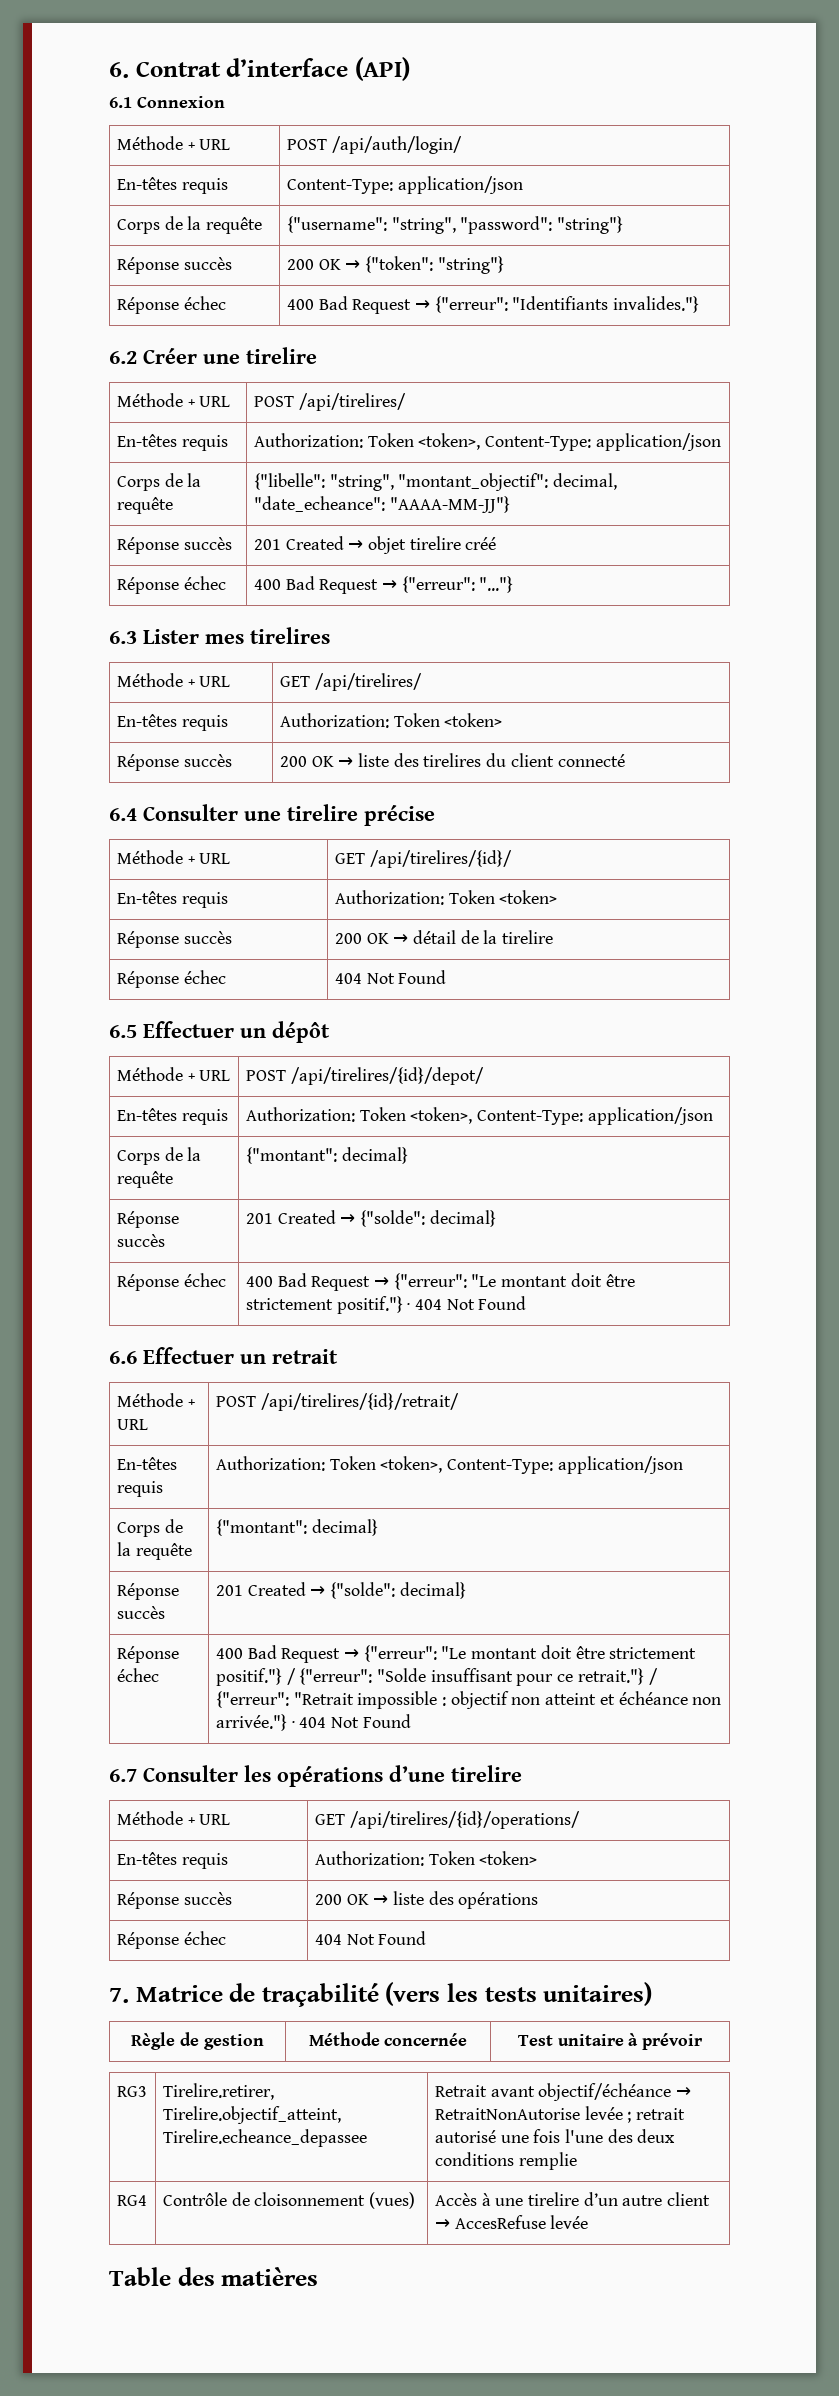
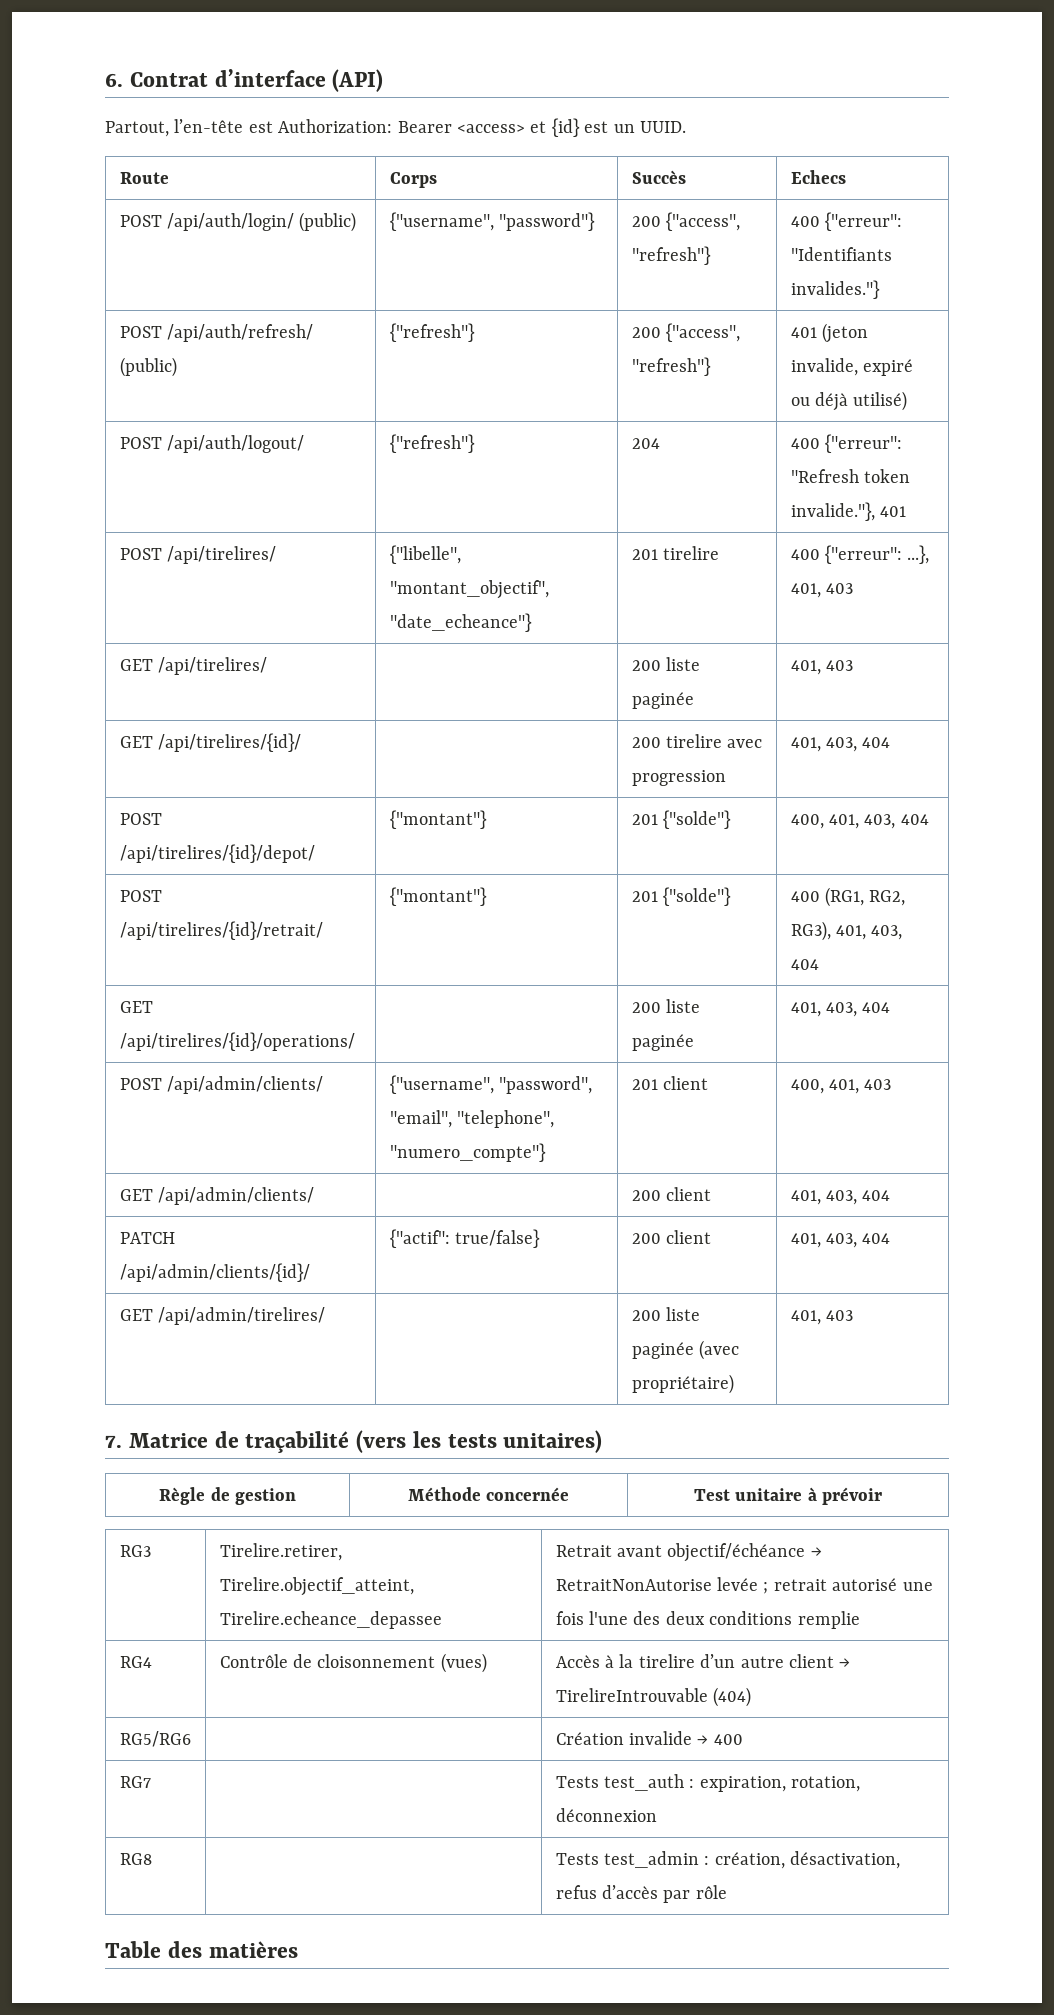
[109,96,225,108] [116,136,231,150] [286,136,462,154] [116,177,228,194] [286,176,523,194] [116,216,263,234] [286,216,624,234] [116,257,232,274] [286,256,504,274] [116,296,226,314] [286,296,700,314] [109,347,317,364] [116,393,231,407] [253,393,406,411] [116,434,228,451] [253,433,721,451] [116,473,202,491] [116,497,173,514] [253,473,618,491] [253,496,510,513] [116,537,232,554] [253,536,497,554] [116,576,226,594] [253,576,514,594] [109,627,330,644] [116,673,231,687] [279,673,422,691] [116,714,228,731] [279,713,503,728] [116,754,232,771] [279,753,625,767] [109,804,435,826] [116,850,231,864] [334,850,512,868] [116,891,228,908] [334,890,558,905] [116,931,232,948] [334,930,554,944] [116,970,226,988] [334,970,447,984] [109,1021,330,1043] [116,1067,231,1081] [245,1067,484,1085] [116,1108,228,1125] [245,1107,713,1125] [116,1147,202,1165] [116,1171,173,1188] [245,1147,408,1164] [116,1211,179,1228] [116,1234,165,1247] [245,1210,496,1227] [116,1273,226,1291] [245,1273,635,1291] [245,1296,527,1314] [109,1347,338,1364] [116,1393,195,1407] [116,1419,148,1430] [215,1393,459,1411] [116,1457,177,1470] [116,1481,163,1497] [215,1456,683,1474] [116,1519,183,1537] [116,1542,192,1560] [215,1519,378,1536] [116,1583,179,1600] [116,1606,165,1619] [215,1582,466,1599] [116,1646,179,1663] [116,1668,159,1682] [215,1645,697,1663] [215,1668,658,1686] [215,1691,722,1709] [215,1714,411,1731] [109,1765,522,1787] [116,1811,231,1825] [314,1811,580,1829] [116,1852,228,1869] [314,1851,538,1866] [116,1892,232,1909] [314,1891,539,1909] [116,1931,226,1949] [314,1931,427,1945] 6.1 Connexion // Méthode + URL | POST /api/auth/login/ // En-têtes requis | Content-Type: application/json // Corps de la requête | {"username": "string", "password": "string"} // Réponse succès | 200 OK → {"token": "string"} // Réponse échec | 400 Bad Request → {"erreur": "Identifiants invalides."} // 6.2 Créer une tirelire // Méthode + URL | POST /api/tirelires/ // En-têtes requis | Authorization: Token <token>, Content-Type: application/json // Corps de la requête | {"libelle": "string", "montant_objectif": decimal, "date_echeance": "AAAA-MM-JJ"} // Réponse succès | 201 Created → objet tirelire créé // Réponse échec | 400 Bad Request → {"erreur": "..."} // 6.3 Lister mes tirelires // Méthode + URL | GET /api/tirelires/ // En-têtes requis | Authorization: Token <token> // Réponse succès | 200 OK → liste des tirelires du client connecté // 6.4 Consulter une tirelire précise // Méthode + URL | GET /api/tirelires/{id}/ // En-têtes requis | Authorization: Token <token> // Réponse succès | 200 OK → détail de la tirelire // Réponse échec | 404 Not Found // 6.5 Effectuer un dépôt // Méthode + URL | POST /api/tirelires/{id}/depot/ // En-têtes requis | Authorization: Token <token>, Content-Type: application/json // Corps de la requête | {"montant": decimal} // Réponse succès | 201 Created → {"solde": decimal} // Réponse échec | 400 Bad Request → {"erreur": "Le montant doit être strictement positif."} · 404 Not Found // 6.6 Effectuer un retrait // Méthode + URL | POST /api/tirelires/{id}/retrait/ // En-têtes requis | Authorization: Token <token>, Content-Type: application/json // Corps de la requête | {"montant": decimal} // Réponse succès | 201 Created → {"solde": decimal} // Réponse échec | 400 Bad Request → {"erreur": "Le montant doit être strictement positif."} / {"erreur": "Solde insuffisant pour ce retrait."} / {"erreur": "Retrait impossible : objectif non atteint et échéance non arrivée."} · 404 Not Found // 6.7 Consulter les opérations d’une tirelire // Méthode + URL | GET /api/tirelires/{id}/operations/ // En-têtes requis | Authorization: Token <token> // Réponse succès | 200 OK → liste des opérations // Réponse échec | 404 Not Found -> [105,118,686,137] [119,172,169,184] [389,172,437,188] [631,170,686,184] [790,170,846,184] [119,212,357,232] [389,212,595,231] [631,212,740,231] [631,246,711,265] [790,212,902,231] [790,247,892,261] [790,280,880,299] [119,324,313,342] [119,357,177,377] [389,323,475,342] [631,323,740,342] [631,357,711,376] [790,323,868,343] [790,358,913,376] [790,391,908,411] [119,435,304,453] [389,434,475,453] [631,438,660,449] [790,434,902,453] [790,469,910,483] [790,502,906,521] [119,546,276,564] [389,545,461,564] [389,580,549,599] [389,613,532,632] [631,546,719,560] [790,545,930,564] [790,583,853,598] [119,657,267,675] [631,657,700,671] [631,692,694,709] [790,660,853,675] [119,733,301,752] [631,734,763,748] [631,770,726,786] [790,737,891,752] [119,813,162,825] [119,844,315,863] [389,810,487,829] [631,810,731,829] [790,814,929,829] [119,890,162,902] [119,921,323,940] [389,887,487,906] [631,887,731,906] [790,887,906,907] [790,921,903,941] [790,959,819,970] [119,1001,153,1013] [119,1032,355,1051] [631,999,700,1013] [631,1034,694,1051] [790,1002,891,1017] [119,1076,323,1094] [389,1075,592,1094] [389,1110,554,1128] [389,1143,546,1162] [631,1076,708,1090] [790,1079,892,1094] [119,1187,314,1205] [631,1187,711,1201] [790,1190,891,1205] [119,1232,175,1244] [119,1263,310,1282] [389,1229,540,1248] [631,1230,711,1244] [790,1233,891,1248] [119,1307,325,1325] [631,1307,700,1321] [631,1340,739,1360] [631,1374,734,1394] [790,1310,853,1325] Partout, l’en-tête est Authorization: Bearer <access> et {id} est un UUID. // Route | Corps | Succès | Echecs // POST /api/auth/login/ (public) | {"username", "password"} | 200 {"access", "refresh"} | 400 {"erreur": "Identifiants invalides."} // POST /api/auth/refresh/ (public) | {"refresh"} | 200 {"access", "refresh"} | 401 (jeton invalide, expiré ou déjà utilisé) // POST /api/auth/logout/ | {"refresh"} | 204 | 400 {"erreur": "Refresh token invalide."}, 401 // POST /api/tirelires/ | {"libelle", "montant_objectif", "date_echeance"} | 201 tirelire | 400 {"erreur": ...}, 401, 403 // GET /api/tirelires/ | | 200 liste paginée | 401, 403 // GET /api/tirelires/{id}/ | | 200 tirelire avec progression | 401, 403, 404 // POST /api/tirelires/{id}/depot/ | {"montant"} | 201 {"solde"} | 400, 401, 403, 404 // POST /api/tirelires/{id}/retrait/ | {"montant"} | 201 {"solde"} | 400 (RG1, RG2, RG3), 401, 403, 404 // GET /api/tirelires/{id}/operations/ | | 200 liste paginée | 401, 403, 404 // POST /api/admin/clients/ | {"username", "password", "email", "telephone", "numero_compte"} | 201 client | 400, 401, 403 // GET /api/admin/clients/ | | 200 client | 401, 403, 404 // PATCH /api/admin/clients/{id}/ | {"actif": true/false} | 200 client | 401, 403, 404 // GET /api/admin/tirelires/ | | 200 liste paginée (avec propriétaire) | 401, 403
[495,2198,524,2206] une -> [619,1654,634,1668] la
[454,2215,589,2229] AccesRefuse levée -> [555,1687,751,1707] [119,1731,191,1747] [555,1731,743,1745] [119,1776,151,1788] [555,1774,861,1792] [555,1808,657,1822] [119,1853,152,1865] [555,1851,901,1869] [555,1885,727,1903] TirelireIntrouvable (404) // RG5/RG6 | | Création invalide → 400 // RG7 | | Tests test_auth : expiration, rotation, déconnexion // RG8 | | Tests test_admin : création, désactivation, refus d’accès par rôle

